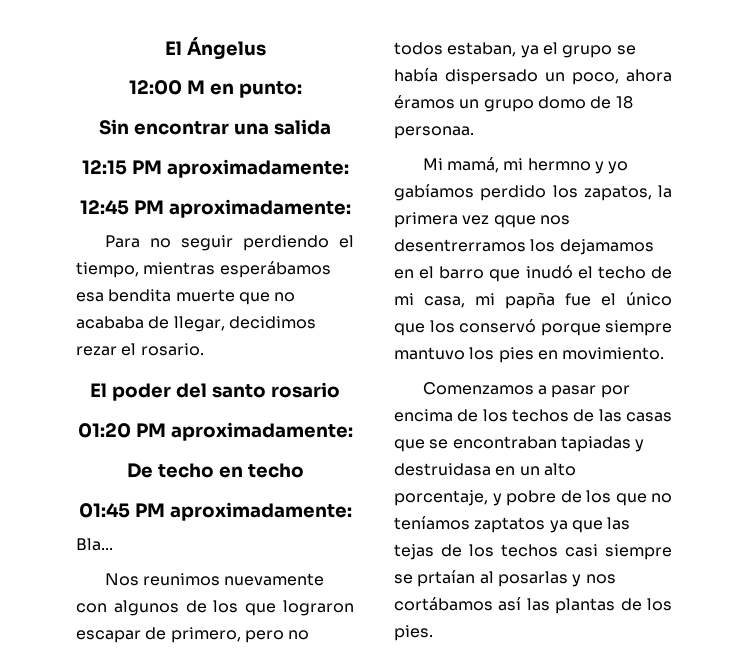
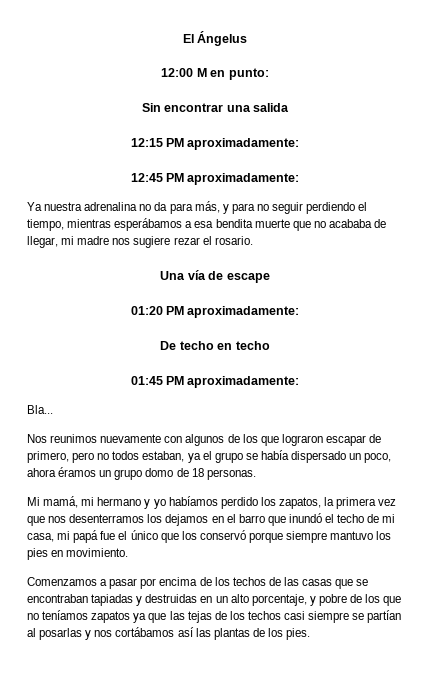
[104,235,140,248] Para -> [27,201,255,214] Ya nuestra adrenalina no da para más, y para
(331, 269) none -> [185,221,193,228] a
[228,316,316,329] decidimos -> [61,236,171,248] mi madre nos sugiere
[90,382,340,401] El poder del santo rosario -> [160,270,270,283] Una vía de escape
[394,126,474,139] personaa. -> [206,469,256,480] personas.
[527,158,591,171] hermno -> [97,497,142,506] hermano
[394,184,474,201] gabíamos -> [168,496,218,506] habíamos
[493,215,570,228] [394,239,654,255] qque nos desentrerramos los dejamamos -> [27,514,209,526] que nos desenterramos los dejamos
[525,265,573,279] inudó -> [288,513,322,523] inundó
[505,292,555,309] papña -> [73,530,99,543] papá
[394,463,491,476] destruidasa -> [145,594,198,603] destruidas
[474,517,546,533] zaptatos -> [91,611,131,623] zapatos
[417,570,476,587] prtaían -> [367,610,402,623] partían

